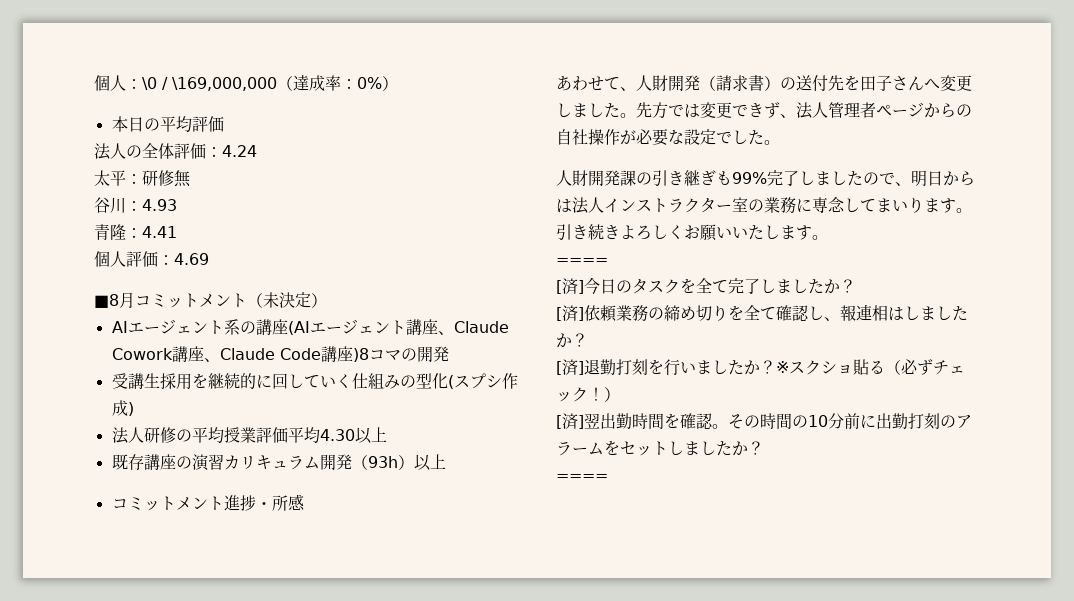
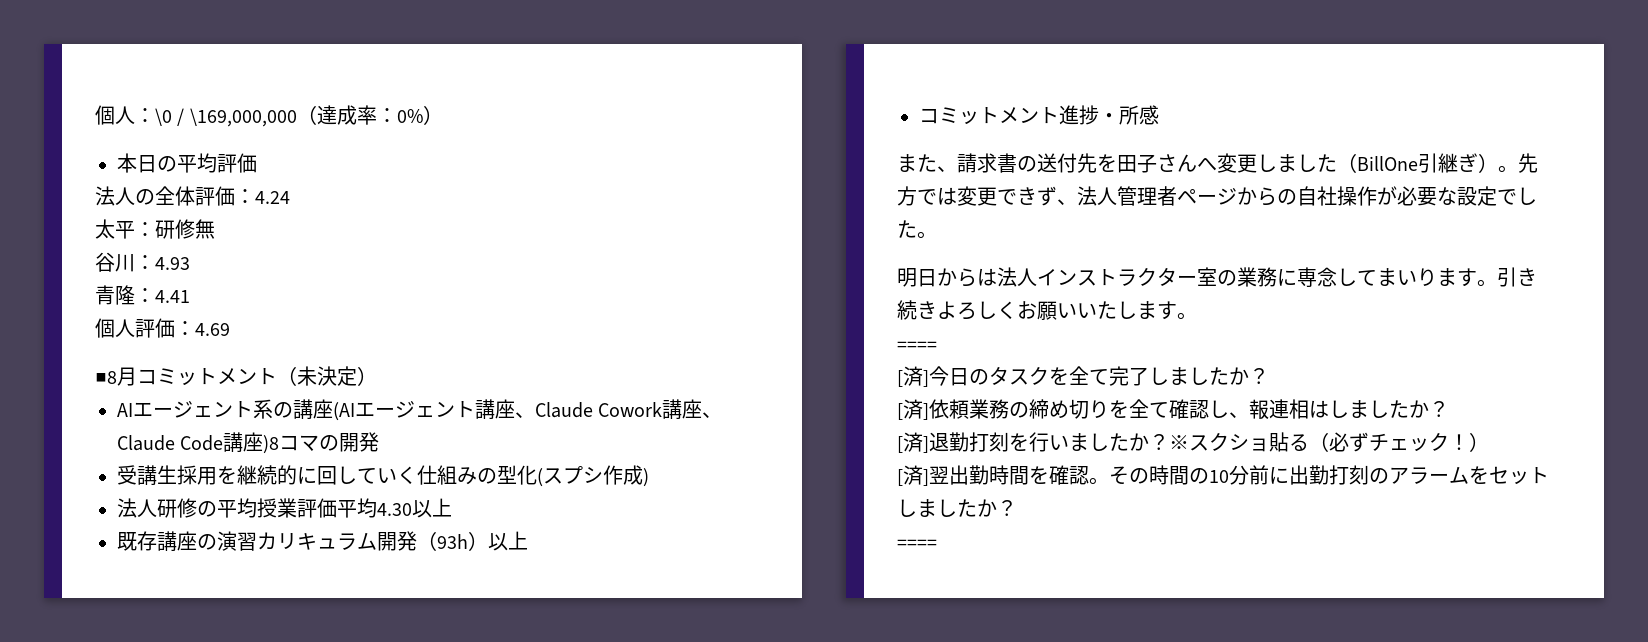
[556,75,780,91] あわせて、人財開発（請求書） -> [897,153,1017,173] また、請求書
(620, 110) none -> [1337,153,1498,173] （BillOne引継ぎ）
[556,170,911,187] 人財開発課の引き継ぎも99%完了しましたので、 -> (937, 235) none

